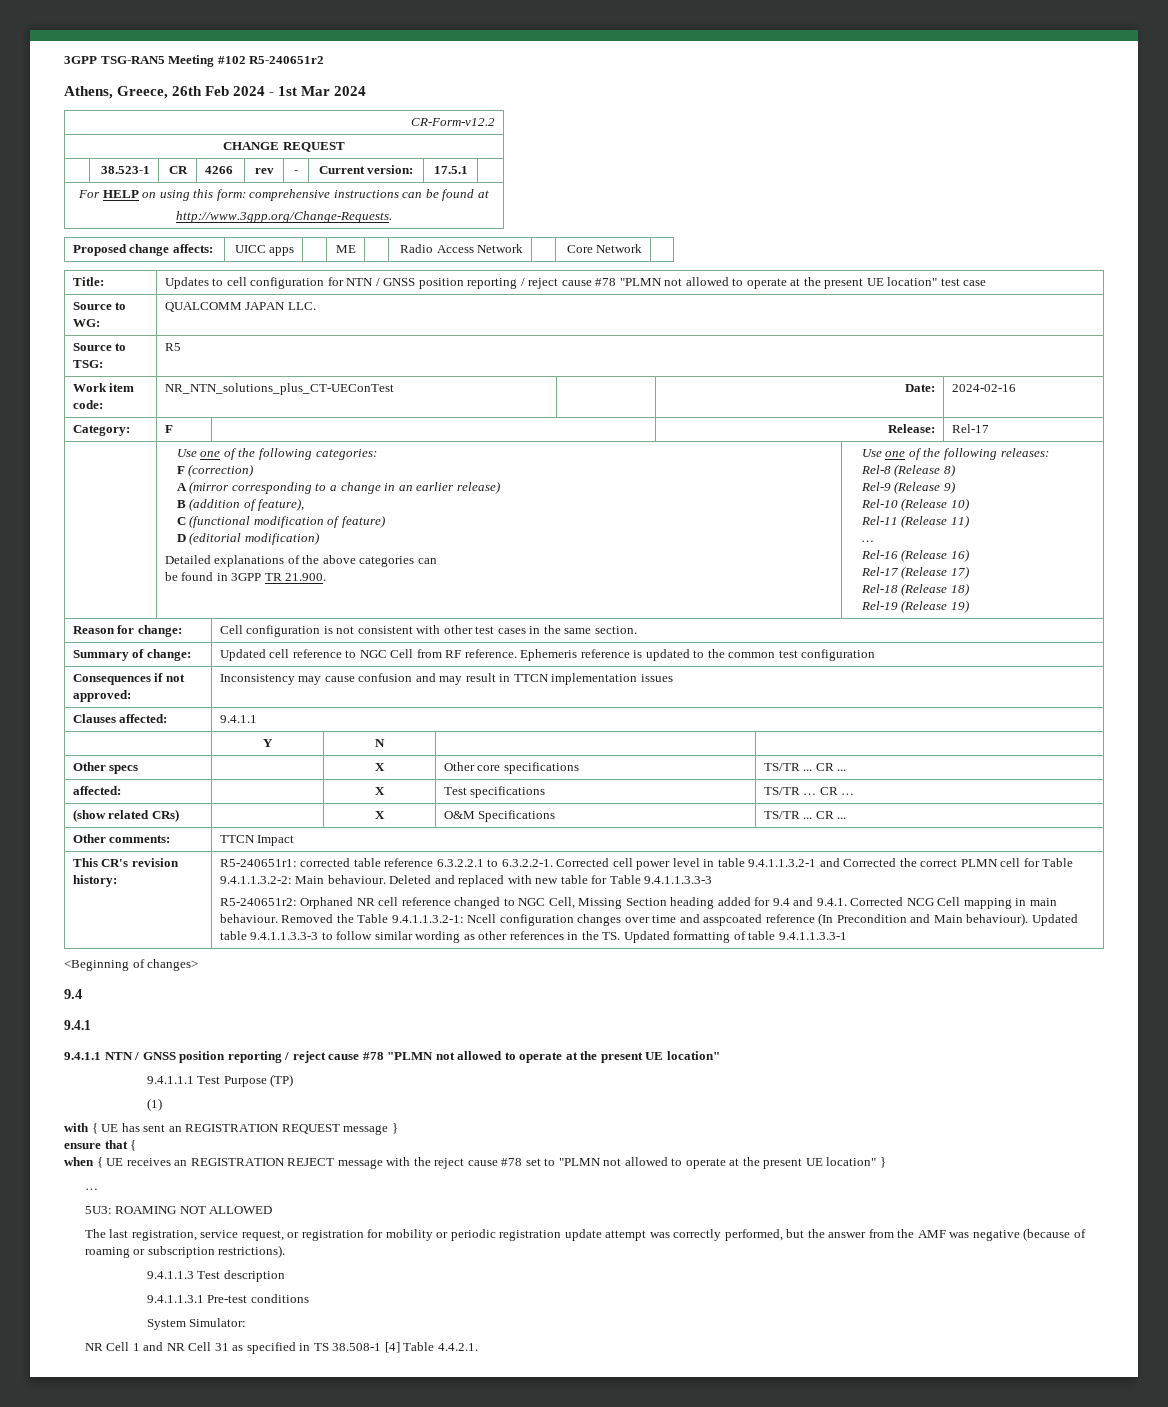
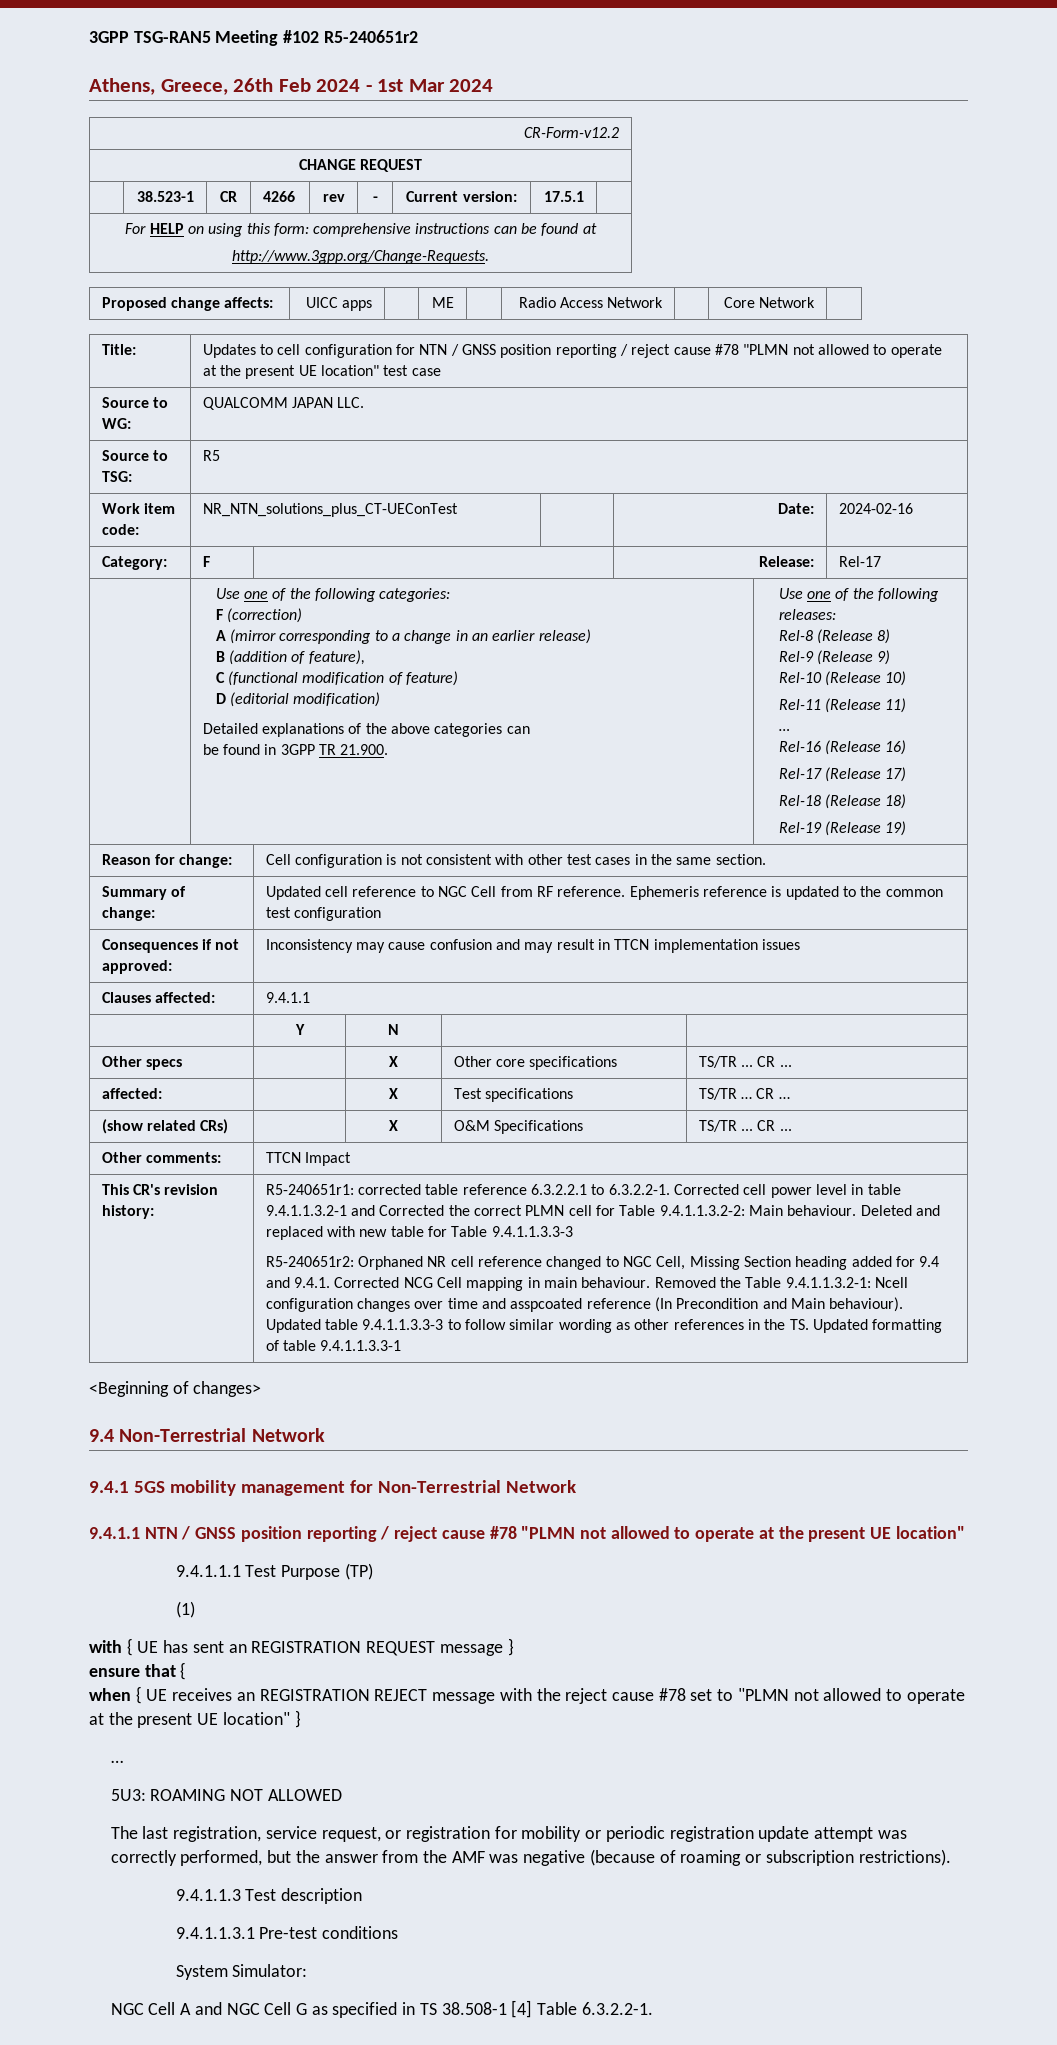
(82, 994) none -> [119,1428,325,1442] Non-Terrestrial Network
(91, 1025) none -> [133,1480,576,1496] 5GS mobility management for Non-Terrestrial Network
[84,1342,229,1351] NR Cell 1 and NR Cell 31 -> [110,2002,307,2015] NGC Cell A and NGC Cell G
[437,1343,478,1351] 4.4.2.1. -> [581,2002,653,2015] 6.3.2.2-1.

